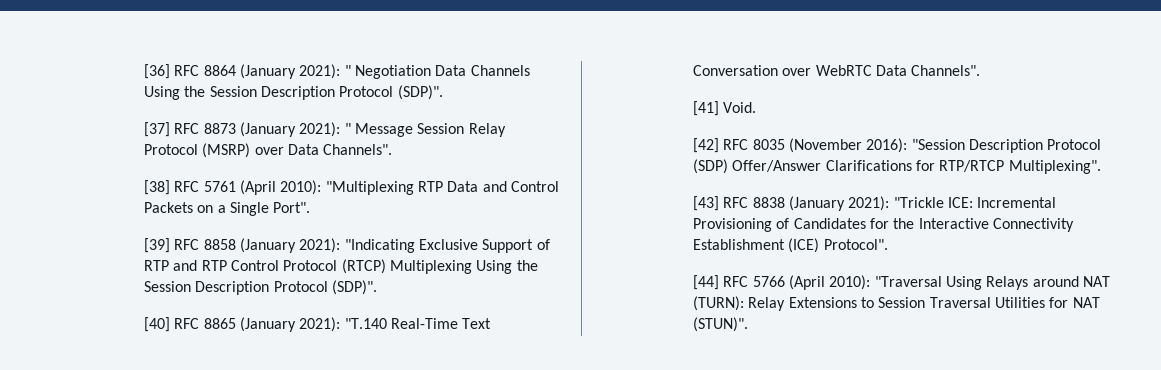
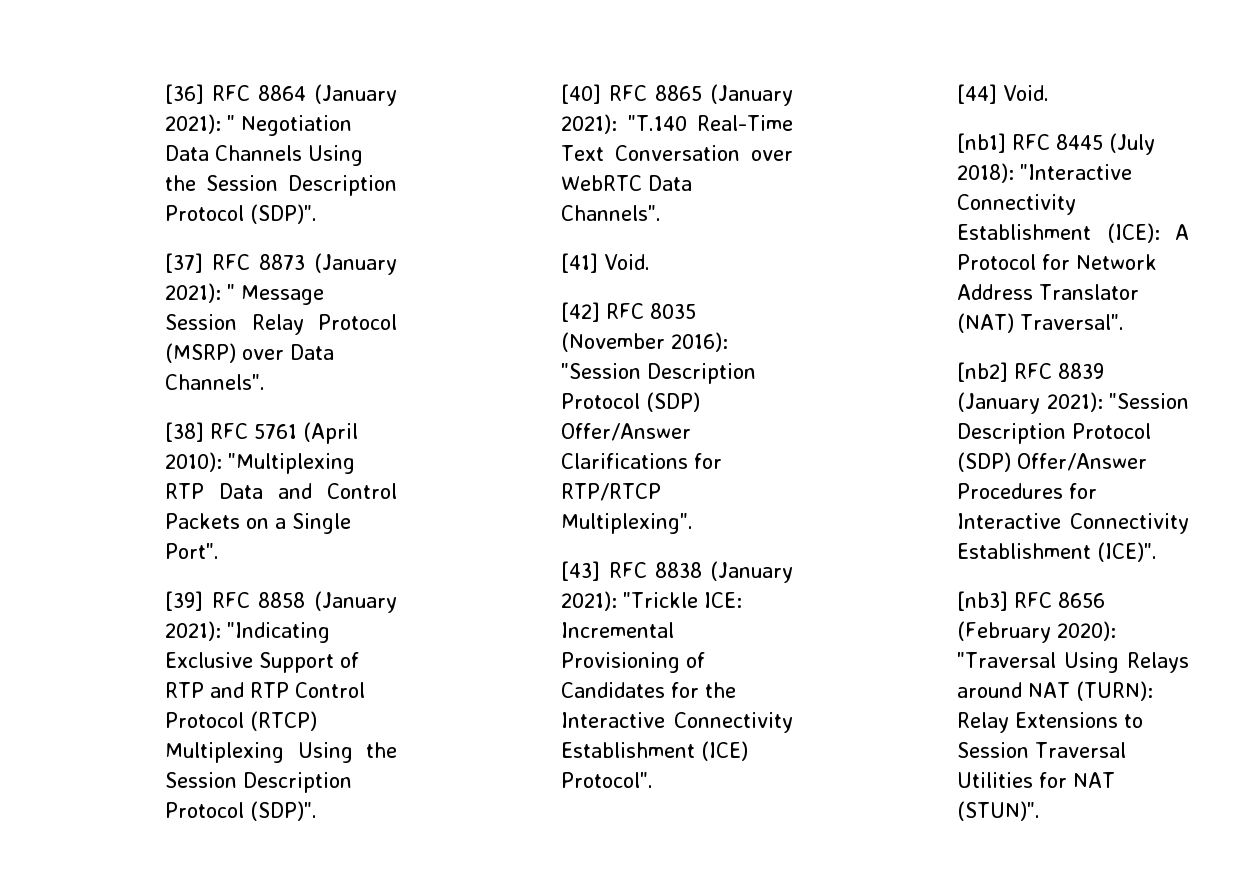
[723,275,871,290] RFC 5766 (April 2010): -> [1003,85,1050,101] [957,133,1156,155] [957,163,1133,183] [957,194,1077,215] [957,223,1189,243] [957,254,1158,270] [957,284,1140,300] [957,313,1125,333] [957,362,1105,382] [957,392,1189,414] [957,423,1152,444] [957,452,1148,472] [957,483,1098,499] [957,513,1189,534] [957,542,1158,562] [957,591,1106,611] [957,621,1117,643] Void. // [nb1] RFC 8445 (July 2018): "Interactive Connectivity Establishment (ICE): A Protocol for Network Address Translator (NAT) Traversal". // [nb2] RFC 8839 (January 2021): "Session Description Protocol (SDP) Offer/Answer Procedures for Interactive Connectivity Establishment (ICE)". // [nb3] RFC 8656 (February 2020):

